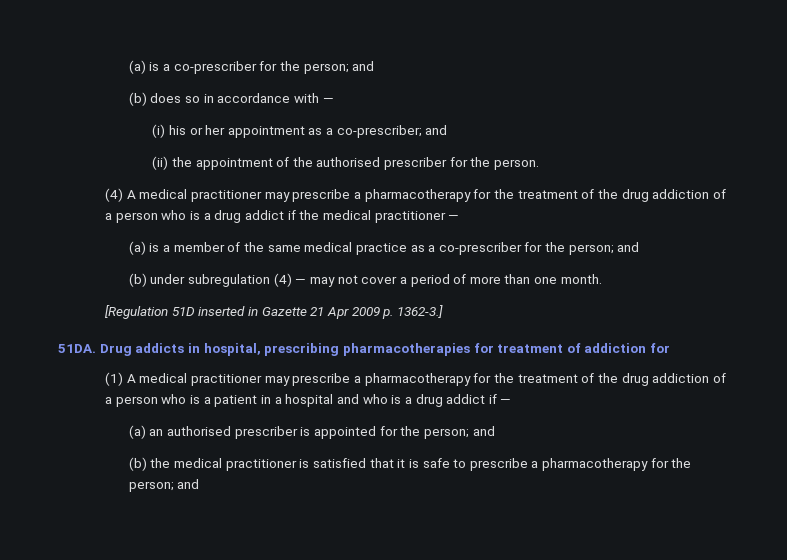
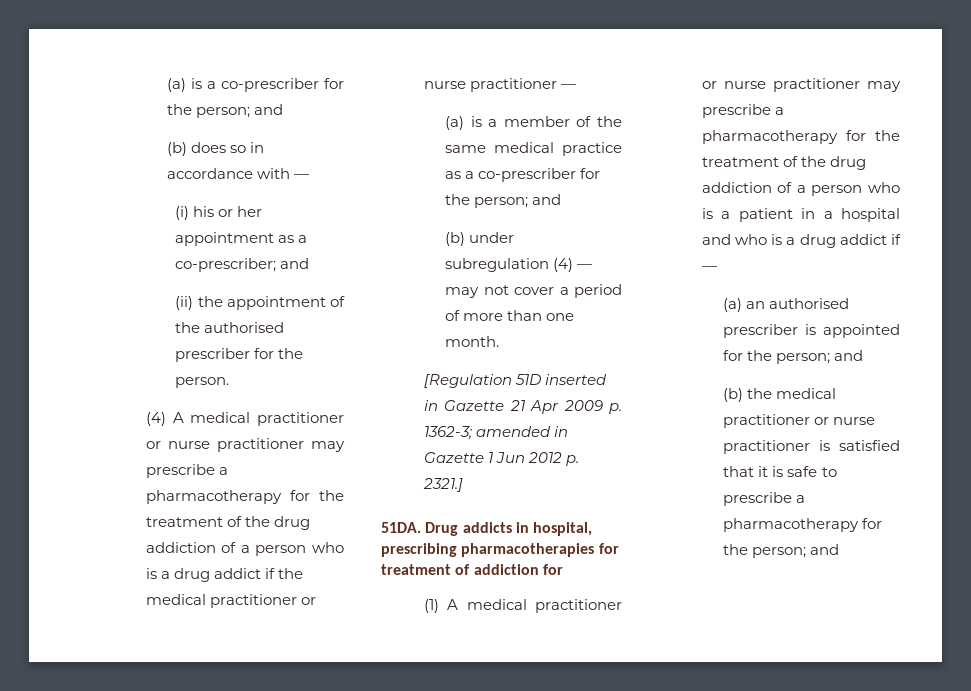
(263, 196) none -> [145,438,304,452] or nurse practitioner
(446, 217) none -> [300,597,316,605] [423,78,557,92] or nurse practitioner
[396,305,443,318] 1362-3.] -> [423,426,568,440] [423,452,580,466] [422,478,463,492] 1362-3; amended in Gazette 1 Jun 2012 p. 2321.]
(263, 380) none -> [701,78,860,92] or nurse practitioner
(297, 465) none -> [814,417,876,425] [723,440,811,454] or nurse practitioner

